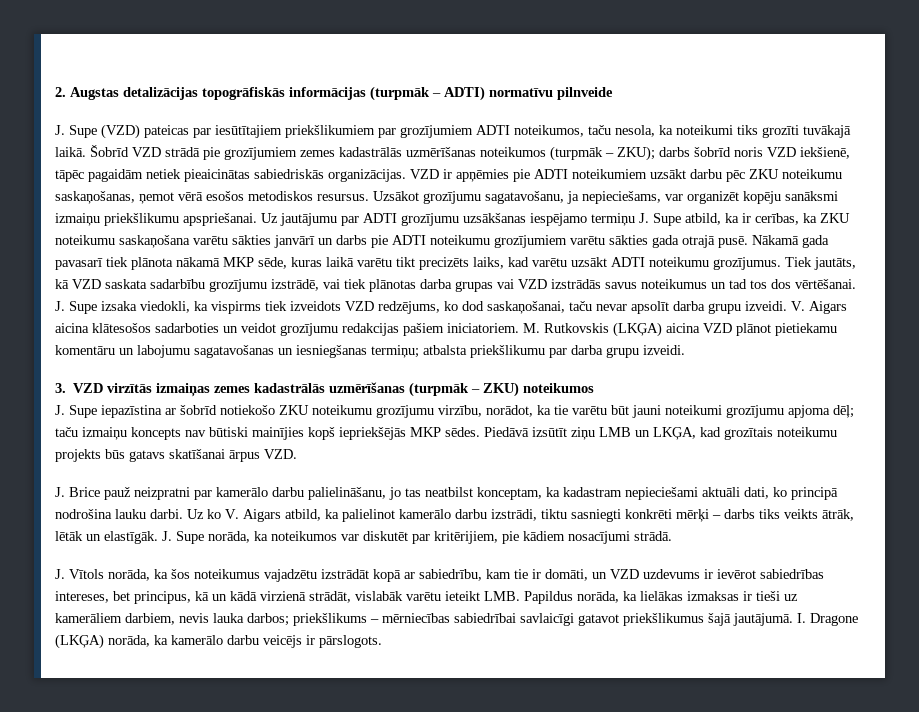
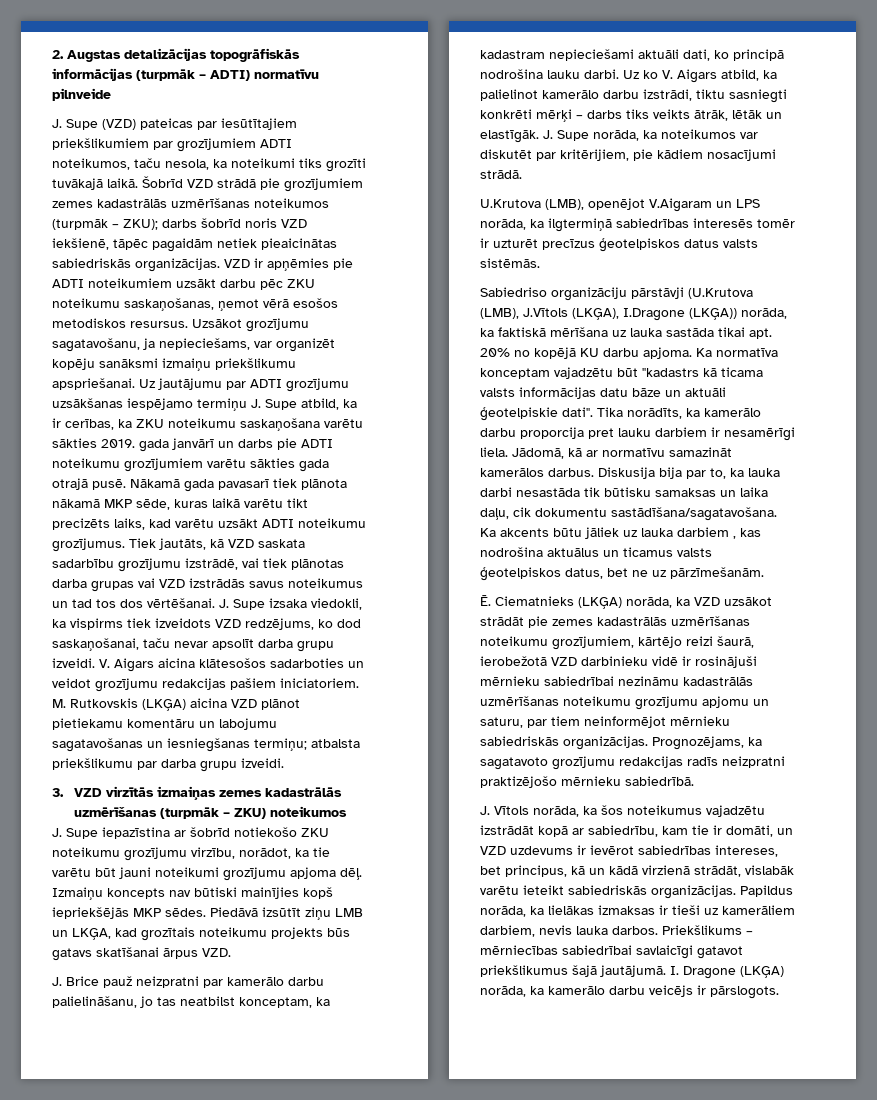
(271, 240) none -> [101,439,169,452] 2019. gada
[833,405,854,418] [55,427,127,440] dēļ; taču izmaiņu -> [340,868,362,880] [52,887,103,900] dēļ. Izmaiņu
(672, 536) none -> [480,198,760,212] [480,218,795,232] [480,238,758,252] [480,258,540,268] [480,287,753,301] [480,308,787,321] [480,327,772,339] [480,347,778,359] [480,367,763,379] [480,387,726,399] [480,407,761,421] [480,427,795,441] [480,447,732,459] [480,467,780,479] [480,487,768,497] [480,507,777,521] [480,527,761,539] [480,547,712,557] [480,567,764,581] [480,595,772,609] [480,616,750,628] [480,636,754,650] [480,656,757,668] [480,676,753,686] [480,696,769,710] [480,716,730,728] [480,736,762,750] [480,756,785,770] [480,776,694,788] // U.Krutova (LMB), openējot V.Aigaram un LPS norāda, ka ilgtermiņā sabiedrības interesēs tomēr ir uzturēt precīzus ģeotelpiskos datus valsts sistēmās. // Sabiedriso organizāciju pārstāvji (U.Krutova (LMB), J.Vītols (LKĢA), I.Dragone (LKĢA)) norāda, ka faktiskā mērīšana uz lauka sastāda tikai apt. 20% no kopējā KU darbu apjoma. Ka normatīva konceptam vajadzētu būt "kadastrs kā ticama valsts informācijas datu bāze un aktuāli ģeotelpiskie dati". Tika norādīts, ka kamerālo darbu proporcija pret lauku darbiem ir nesamērīgi liela. Jādomā, kā ar normatīvu samazināt kamerālos darbus. Diskusija bija par to, ka lauka darbi nesastāda tik būtisku samaksas un laika daļu, cik dokumentu sastādīšana/sagatavošana. Ka akcents būtu jāliek uz lauka darbiem , kas nodrošina aktuālus un ticamus valsts ģeotelpiskos datus, bet ne uz pārzīmešanām. // Ē. Ciematnieks (LKĢA) norāda, ka VZD uzsākot strādāt pie zemes kadastrālās uzmērīšanas noteikumu grozījumiem, kārtējo reizi šaurā, ierobežotā VZD darbinieku vidē ir rosinājuši mērnieku sabiedrībai nezināmu kadastrālās uzmērīšanas noteikumu grozījumu apjomu un saturu, par tiem neinformējot mērnieku sabiedriskās organizācijas. Prognozējams, ka sagatavoto grozījumu redakcijas radīs neizpratni praktizējošo mērnieku sabiedrībā.
[484,591,520,601] LMB. -> [568,885,736,899] sabiedriskās organizācijas.
[247,613,367,626] darbos; priekšlikums -> [612,925,742,935] darbos. Priekšlikums

